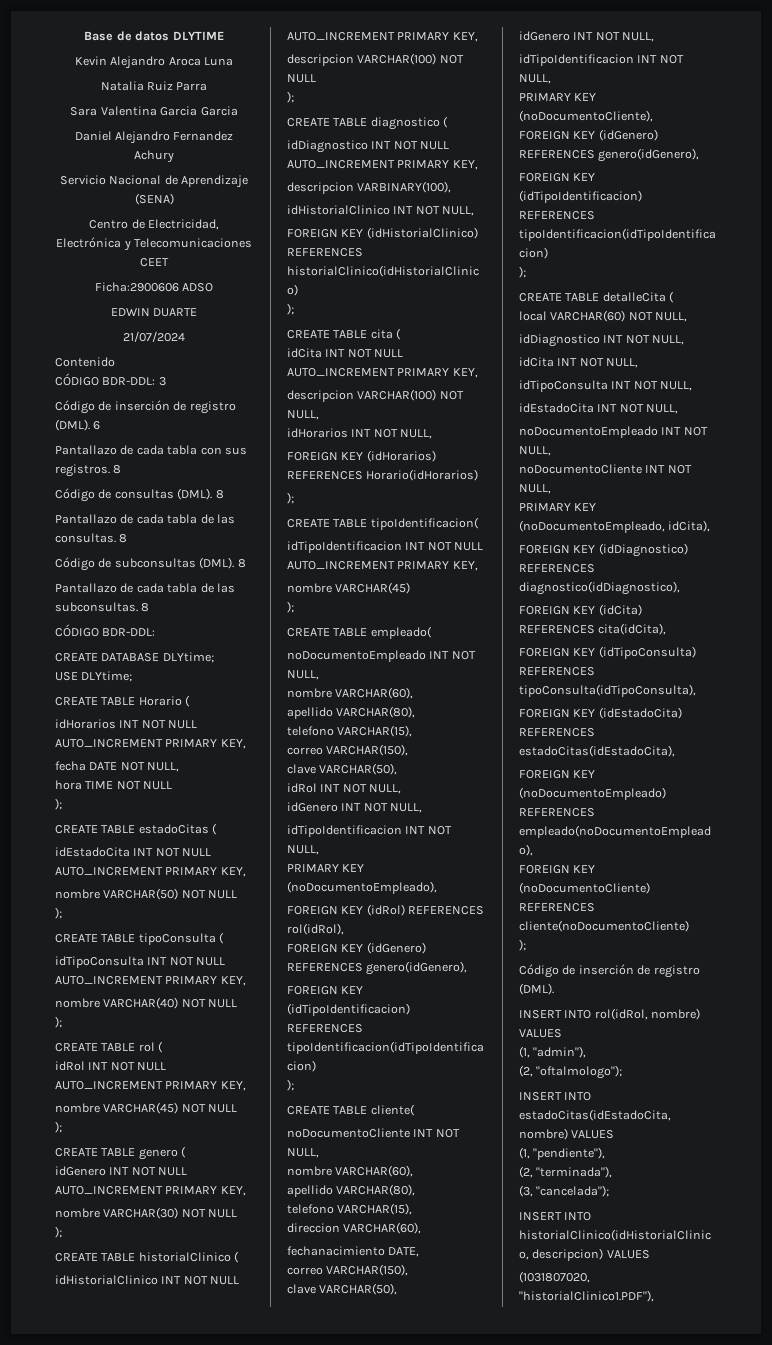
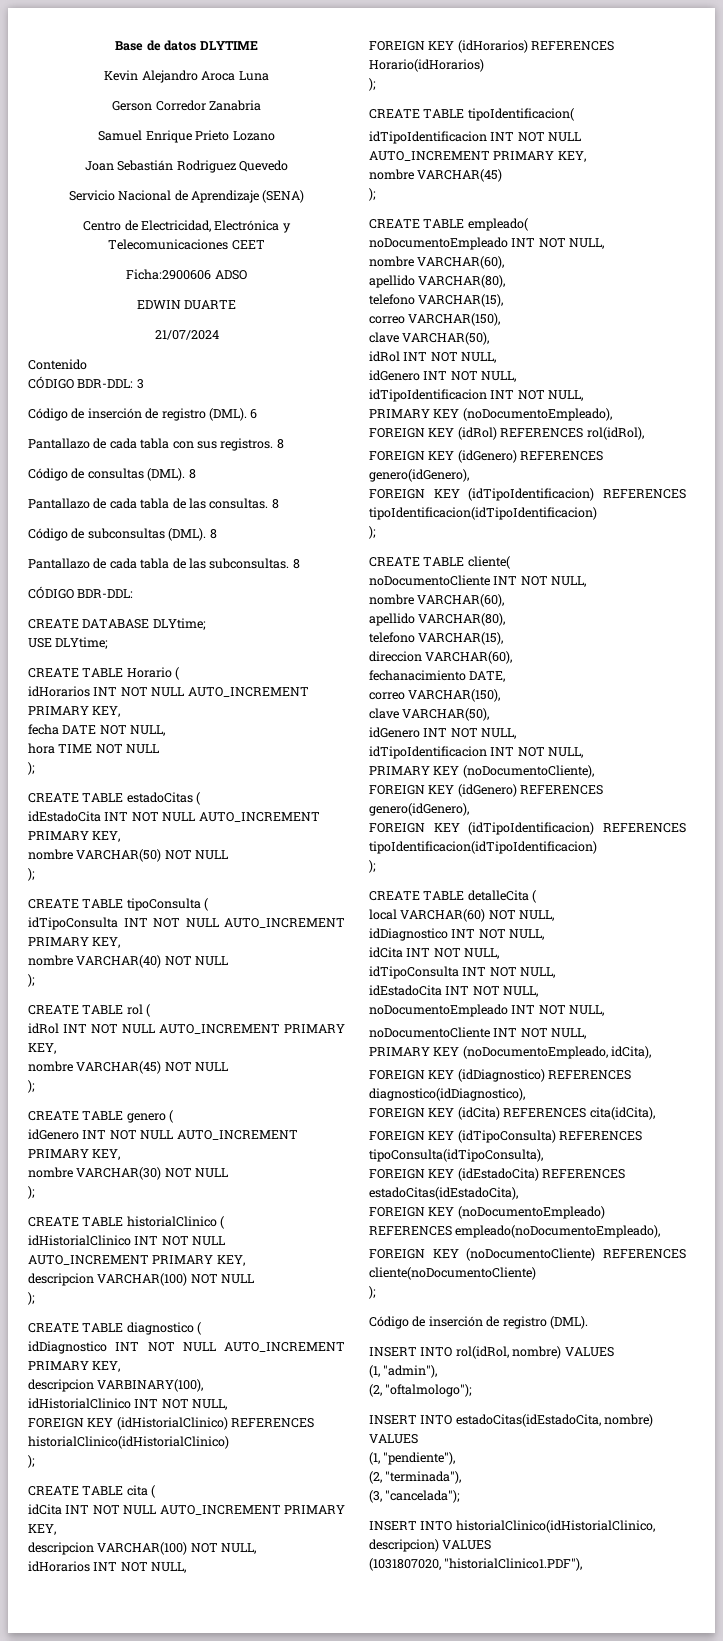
[100,81,208,91] [70,106,238,116] [74,131,234,144] [134,150,174,163] Natalia Ruiz Parra // Sara Valentina Garcia Garcia // Daniel Alejandro Fernandez Achury -> [112,100,261,111] [98,130,275,143] [84,160,289,173] Gerson Corredor Zanabria // Samuel Enrique Prieto Lozano // Joan Sebastián Rodriguez Quevedo

